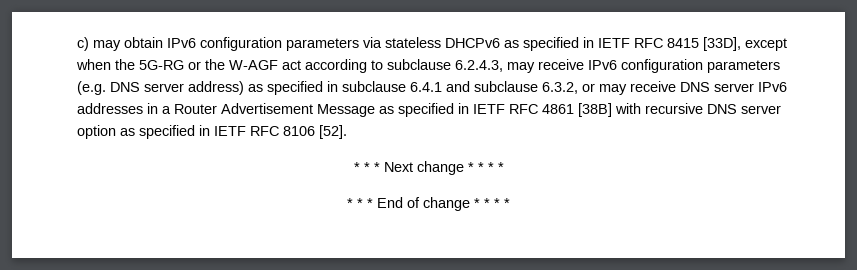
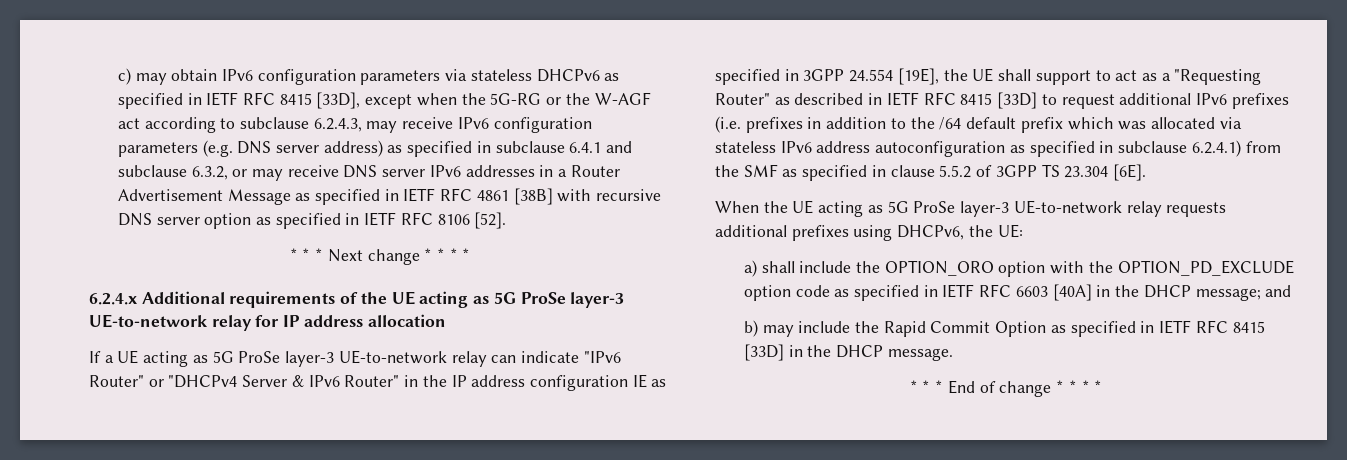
(504, 167) none -> [89,291,625,308] [89,314,446,331] [89,350,621,367] [89,374,667,391] [715,68,1262,85] [715,92,1289,109] [715,116,1242,133] [715,140,1281,157] [715,164,1146,181] [715,200,1227,217] [715,224,1023,241] [743,260,1294,277] [743,284,1292,301] [743,320,1265,337] [743,344,953,361] // 6.2.4.x Additional requirements of the UE acting as 5G ProSe layer-3 UE-to-network relay for IP address allocation // If a UE acting as 5G ProSe layer-3 UE-to-network relay can indicate "IPv6 Router" or "DHCPv4 Server & IPv6 Router" in the IP address configuration IE as specified in 3GPP 24.554 [19E], the UE shall support to act as a "Requesting Router" as described in IETF RFC 8415 [33D] to request additional IPv6 prefixes (i.e. prefixes in addition to the /64 default prefix which was allocated via stateless IPv6 address autoconfiguration as specified in subclause 6.2.4.1) from the SMF as specified in clause 5.5.2 of 3GPP TS 23.304 [6E]. // When the UE acting as 5G ProSe layer-3 UE-to-network relay requests additional prefixes using DHCPv6, the UE: // a) shall include the OPTION_ORO option with the OPTION_PD_EXCLUDE option code as specified in IETF RFC 6603 [40A] in the DHCP message; and // b) may include the Rapid Commit Option as specified in IETF RFC 8415 [33D] in the DHCP message.

